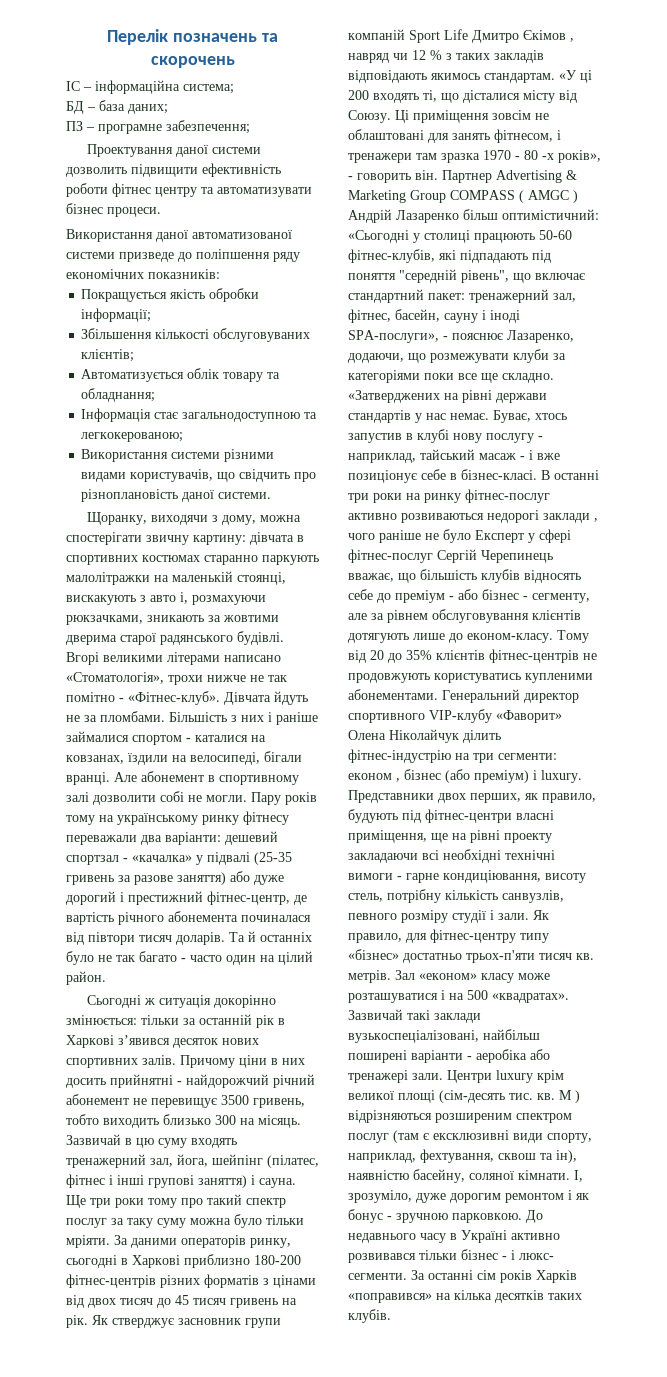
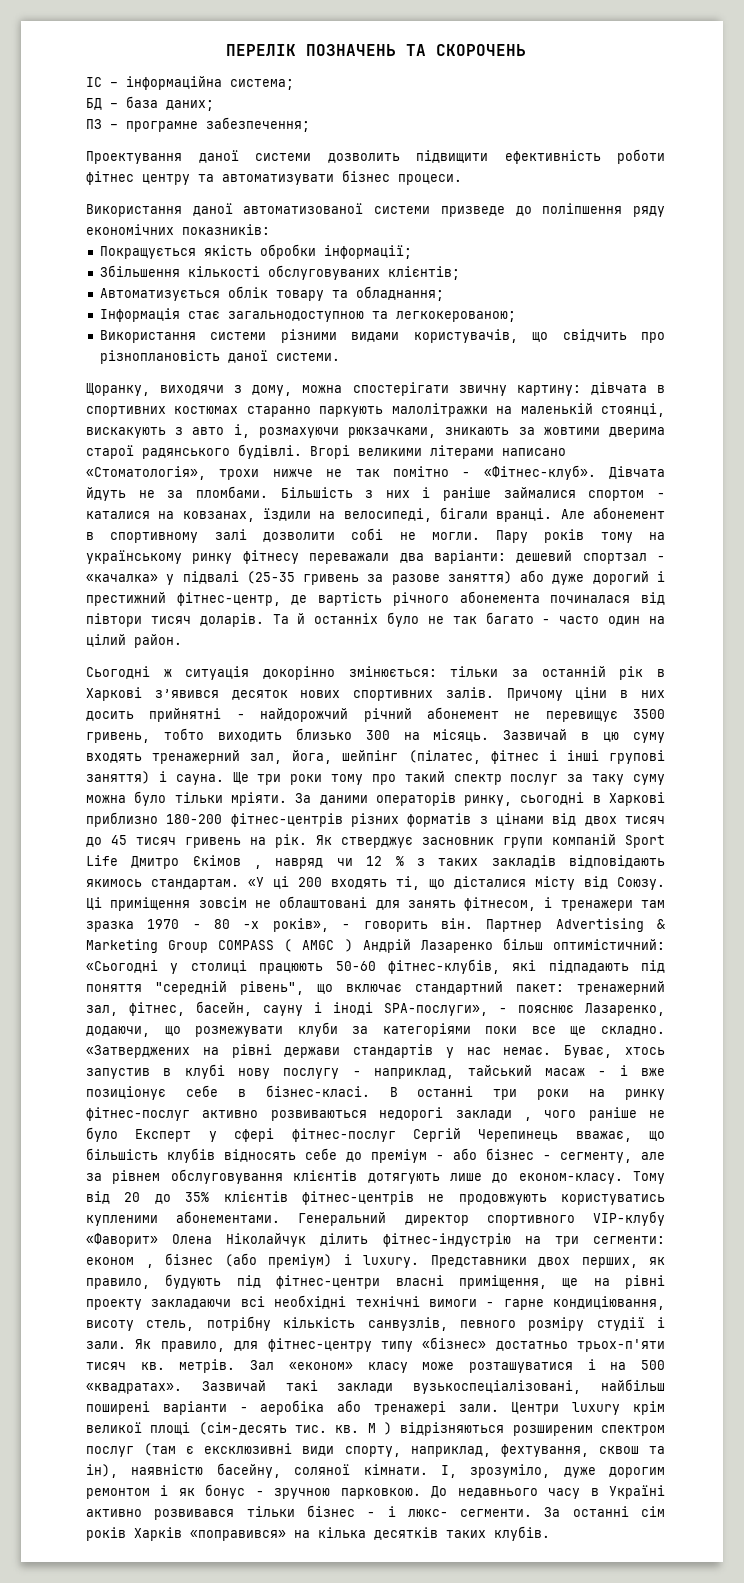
[107,29,278,45] [150,56,235,68] Перелік позначень та скорочень -> [225,44,526,56] ПЕРЕЛІК ПОЗНАЧЕНЬ ТА СКОРОЧЕНЬ

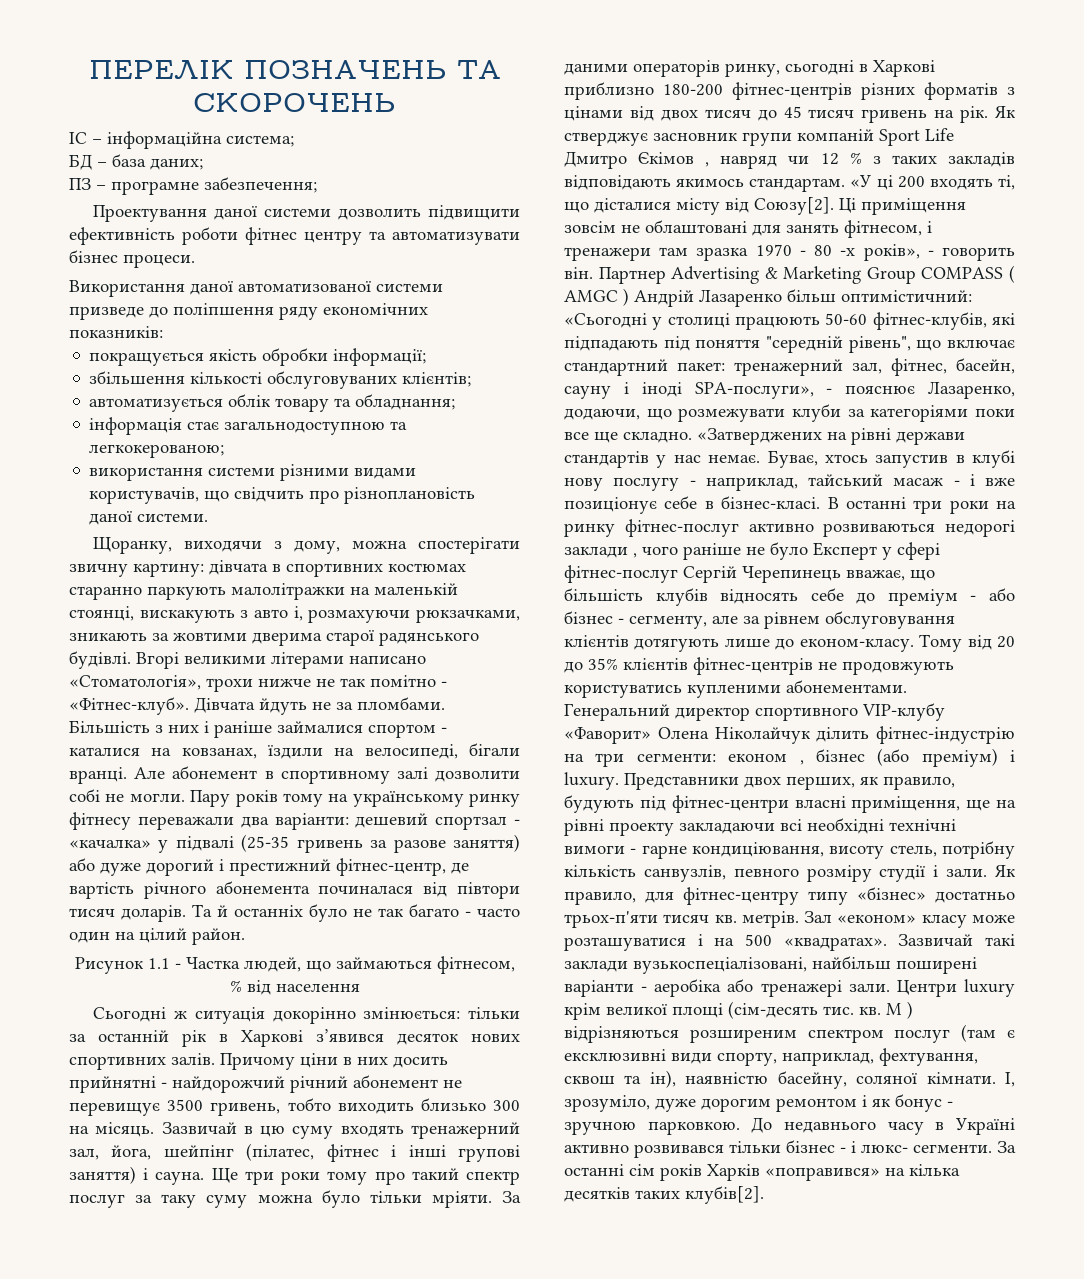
[99,246,196,259] Покращується -> [89,352,205,366] покращується
[99,265,180,277] Збільшення -> [89,371,186,385] збільшення
[99,288,220,301] Автоматизується -> [89,398,224,412] автоматизується
[99,308,180,322] Інформація -> [89,417,183,435] інформація
[99,330,196,343] Використання -> [89,467,204,481] використання
(182, 641) none -> [74,956,515,974] [229,980,360,995] // Рисунок 1.1 - Частка людей, що займаються фітнесом, % від населення
[617,877,665,890] Союзу. -> [754,197,834,215] Союзу[2].
[494,1526,550,1541] клубів. -> [685,1186,764,1204] клубів[2].

